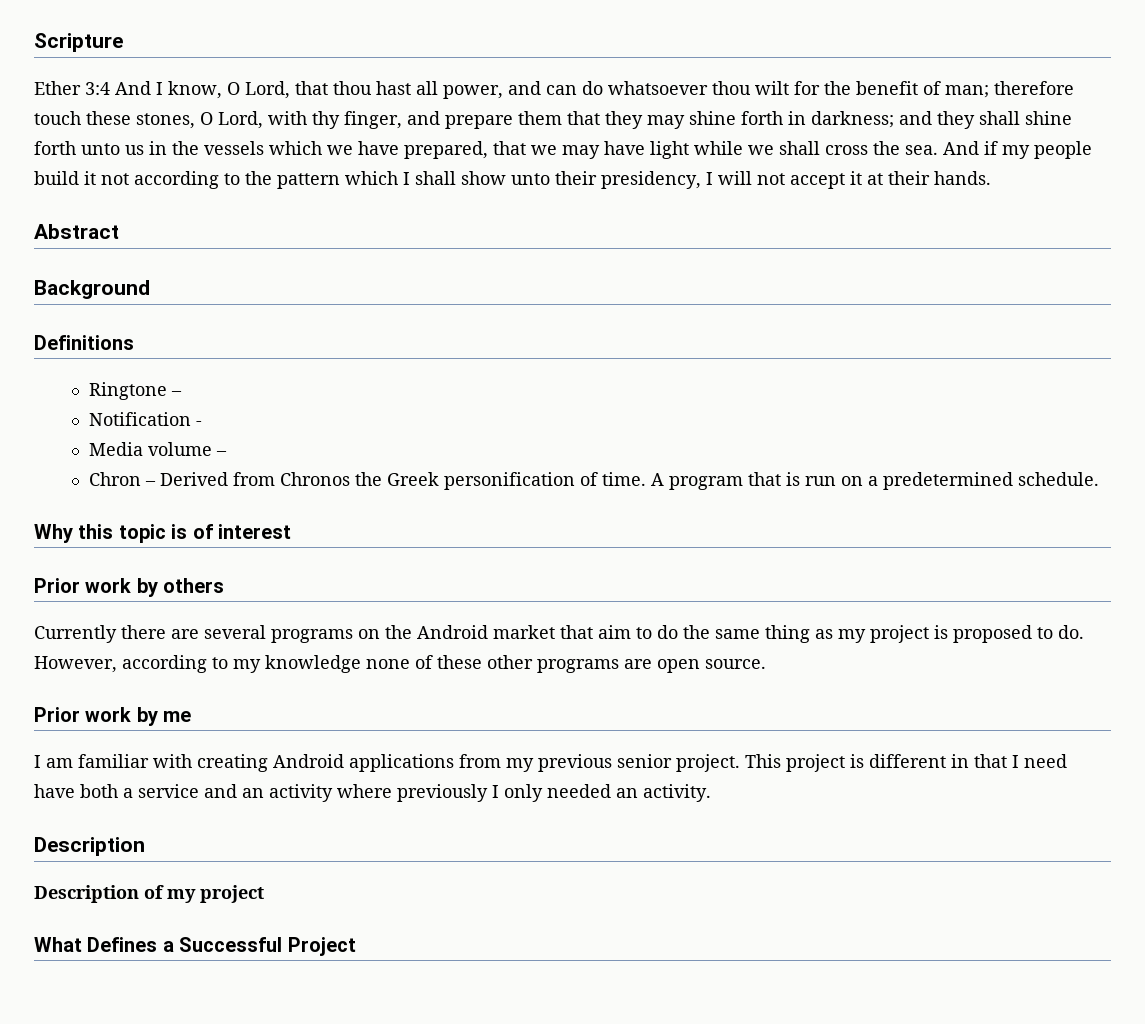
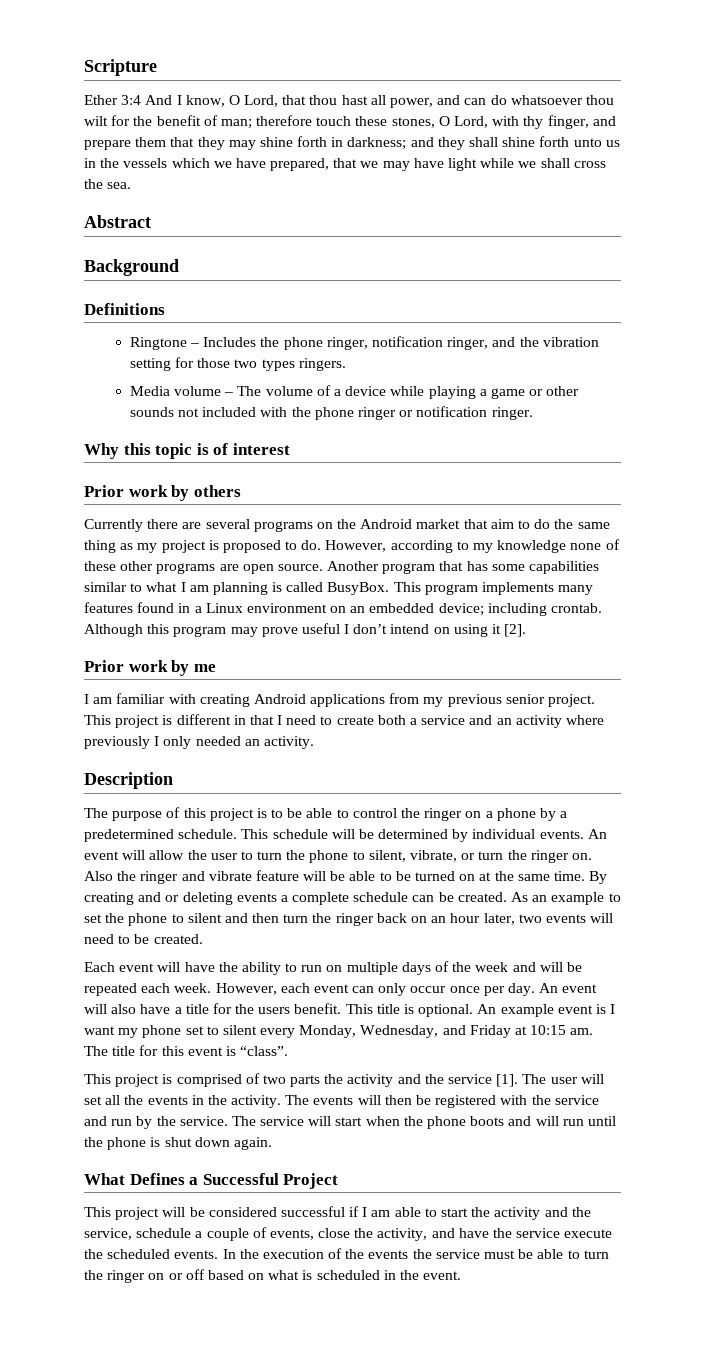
[943,141,1092,159] [34,171,991,189] And if my people build it not according to the pattern which I shall show unto their presidency, I will not accept it at their hands. -> (132, 185) none
[88,412,202,426] [88,442,227,456] [88,472,1099,490] // Notification - // Media volume – // Chron – Derived from Chronos the Greek personification of time. A program that is run on a predetermined schedule. -> [203,336,599,350] [129,357,346,371] [129,385,580,399] [129,406,533,420] Includes the phone ringer, notification ringer, and the vibration setting for those two types ringers. // Media volume – The volume of a device while playing a game or other sounds not included with the phone ringer or notification ringer.
(766, 664) none -> [327,561,600,574] [84,582,594,595] [84,602,603,616] [84,623,527,637] Another program that has some capabilities similar to what I am planning is called BusyBox. This program implements many features found in a Linux environment on an embedded device; including crontab. Although this program may prove useful I don’t intend on using it [2].
[34,784,75,798] have -> [320,716,374,725] to create
[34,885,264,903] Description of my project -> [84,807,568,821] [84,829,607,842] [84,850,592,863] [84,870,608,884] [84,892,621,905] [84,913,614,926] [84,934,203,944] [84,961,582,975] [84,983,598,996] [84,1003,616,1017] [84,1025,594,1038] [84,1045,289,1056] [84,1073,604,1087] [84,1095,599,1108] [84,1116,616,1129] [84,1137,272,1150] The purpose of this project is to be able to control the ringer on a phone by a predetermined schedule. This schedule will be determined by individual events. An event will allow the user to turn the phone to silent, vibrate, or turn the ringer on. Also the ringer and vibrate feature will be able to be turned on at the same time. By creating and or deleting events a complete schedule can be created. As an example to set the phone to silent and then turn the ringer back on an hour later, two events will need to be created. // Each event will have the ability to run on multiple days of the week and will be repeated each week. However, each event can only occur once per day. An event will also have a title for the users benefit. This title is optional. An example event is I want my phone set to silent every Monday, Wednesday, and Friday at 10:15 am. The title for this event is “class”. // This project is comprised of two parts the activity and the service [1]. The user will set all the events in the activity. The events will then be registered with the service and run by the service. The service will start when the phone boots and will run until the phone is shut down again.
(356, 946) none -> [84,1206,591,1220] [84,1227,613,1241] [84,1248,609,1259] [84,1269,462,1283] // This project will be considered successful if I am able to start the activity and the service, schedule a couple of events, close the activity, and have the service execute the scheduled events. In the execution of the events the service must be able to turn the ringer on or off based on what is scheduled in the event.

